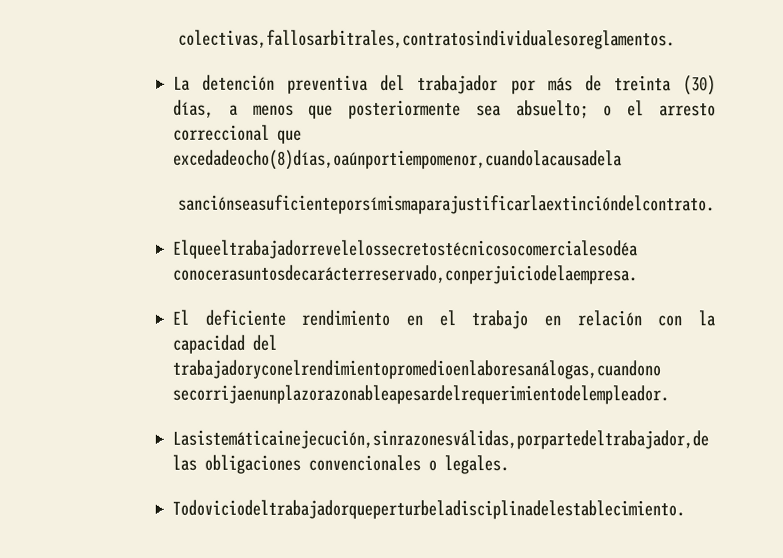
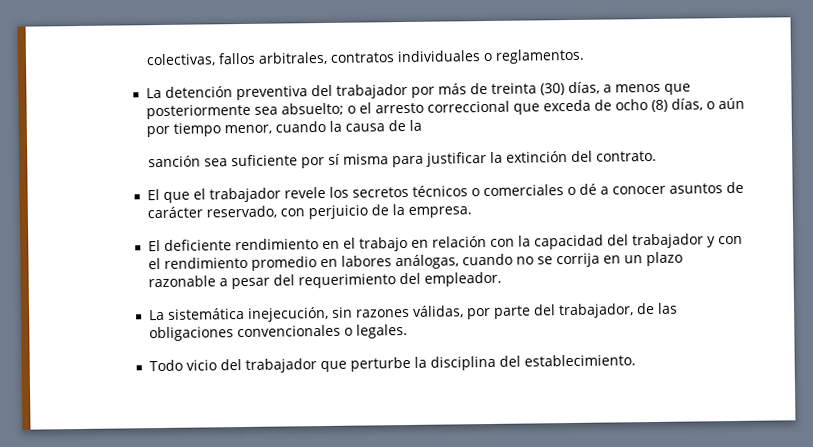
[178,29,676,50] colectivas,fallosarbitrales,contratosindividualesoreglamentos. -> [146,48,586,67] colectivas, fallos arbitrales, contratos individuales o reglamentos.
[172,149,622,171] [178,194,716,215] [172,239,638,260] [171,264,638,285] excedadeocho(8)días,oaúnportiempomenor,cuandolacausadela // sanciónseasuficienteporsímismaparajustificarlaextincióndelcontrato. // Elqueeltrabajadorrevelelossecretostécnicosocomercialesodéa conocerasuntosdecarácterreservado,conperjuiciodelaempresa. -> [542,97,745,113] [145,119,422,138] [148,150,658,169] [146,181,744,203] [146,204,472,220] exceda de ocho (8) días, o aún por tiempo menor, cuando la causa de la // sanción sea suficiente por sí misma para justificar la extinción del contrato. // El que el trabajador revele los secretos técnicos o comerciales o dé a conocer asuntos de carácter reservado, con perjuicio de la empresa.
[171,359,661,380] [171,384,669,405] [171,429,709,450] trabajadoryconelrendimientopromedioenlaboresanálogas,cuandono secorrijaenunplazorazonableapesardelrequerimientodelempleador. // Lasistemáticainejecución,sinrazonesválidas,porpartedeltrabajador,de -> [631,233,743,249] [147,251,683,271] [147,271,502,290] [148,302,655,322] trabajador y con el rendimiento promedio en labores análogas, cuando no se corrija en un plazo razonable a pesar del requerimiento del empleador. // La sistemática inejecución, sin razones válidas, por parte del trabajador, de
[171,499,685,520] Todoviciodeltrabajadorqueperturbeladisciplinadelestablecimiento. -> [148,354,636,373] Todo vicio del trabajador que perturbe la disciplina del establecimiento.

